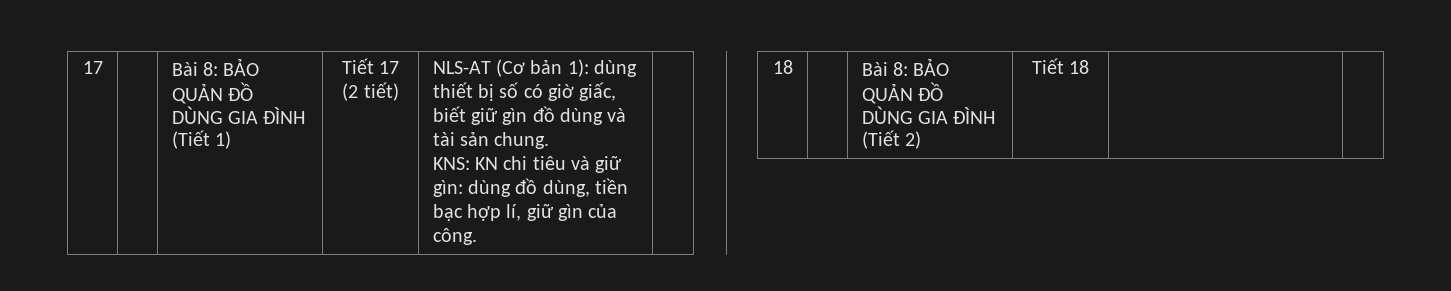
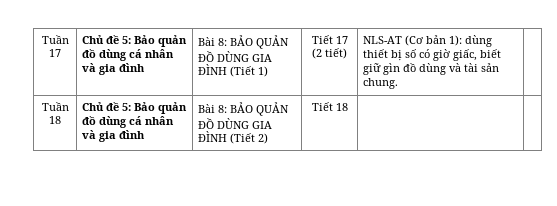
(82, 67) none -> [41,35,69,44] Tuần
(103, 67) none -> [82,35,188,47] [82,49,175,61] [82,63,146,75] Chủ đề 5: Bảo quản đồ dùng cá nhân và gia đình
[432,156,623,173] [432,178,628,197] [432,204,618,221] [432,228,477,245] [772,60,793,74] // KNS: KN chi tiêu và giữ gìn: dùng đồ dùng, tiền bạc hợp lí, giữ gìn của công. | // 18 | -> [41,102,69,111] [49,116,61,124] [82,102,188,114] [82,116,175,128] [82,130,146,142] | // Tuần 18 | Chủ đề 5: Bảo quản đồ dùng cá nhân và gia đình

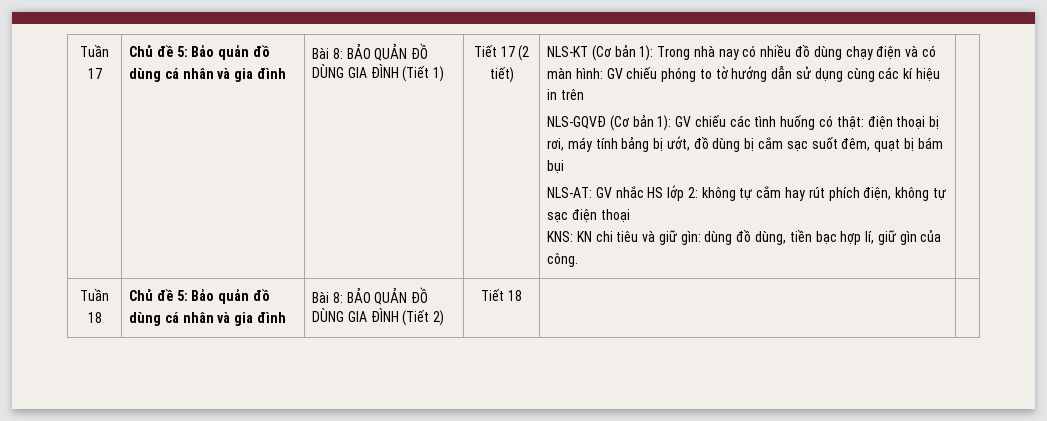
[363,35,493,47] [363,49,502,61] [363,63,500,75] [363,78,399,89] NLS-AT (Cơ bản 1): dùng thiết bị số có giờ giấc, biết giữ gìn đồ dùng và tài sản chung. -> [546,44,936,61] [546,65,940,82] [546,89,584,100] [546,114,940,131] [546,136,943,152] [546,160,564,174] [546,185,947,201] [546,209,630,223] [546,229,942,245] [546,253,578,267] NLS-KT (Cơ bản 1): Trong nhà nay có nhiều đồ dùng chạy điện và có màn hình: GV chiếu phóng to tờ hướng dẫn sử dụng cùng các kí hiệu in trên // NLS-GQVĐ (Cơ bản 1): GV chiếu các tình huống có thật: điện thoại bị rơi, máy tính bảng bị ướt, đồ dùng bị cắm sạc suốt đêm, quạt bị bám bụi // NLS-AT: GV nhắc HS lớp 2: không tự cắm hay rút phích điện, không tự sạc điện thoại // KNS: KN chi tiêu và giữ gìn: dùng đồ dùng, tiền bạc hợp lí, giữ gìn của công.

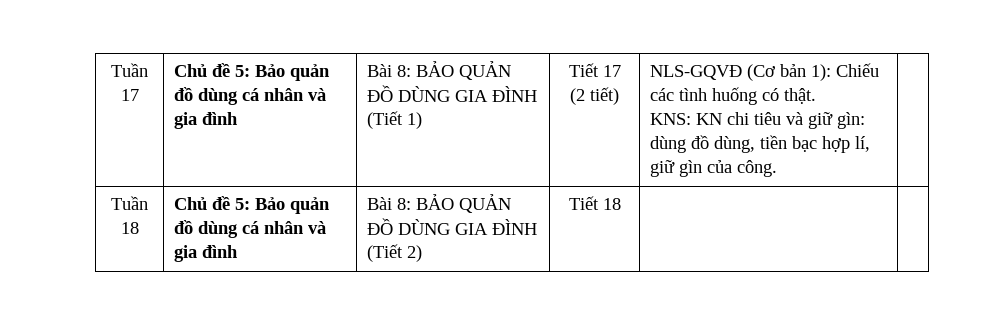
[546,44,936,61] [546,65,940,82] [546,89,584,100] NLS-KT (Cơ bản 1): Trong nhà nay có nhiều đồ dùng chạy điện và có màn hình: GV chiếu phóng to tờ hướng dẫn sử dụng cùng các kí hiệu in trên // -> (619, 96) none
[675,114,726,127] GV chiếu -> [835,63,879,77] Chiếu
[836,116,940,130] [546,136,943,152] [546,160,564,174] [546,185,947,201] [546,209,630,223] thật: điện thoại bị rơi, máy tính bảng bị ướt, đồ dùng bị cắm sạc suốt đêm, quạt bị bám bụi // NLS-AT: GV nhắc HS lớp 2: không tự cắm hay rút phích điện, không tự sạc điện thoại -> [783,88,816,104] thật.

